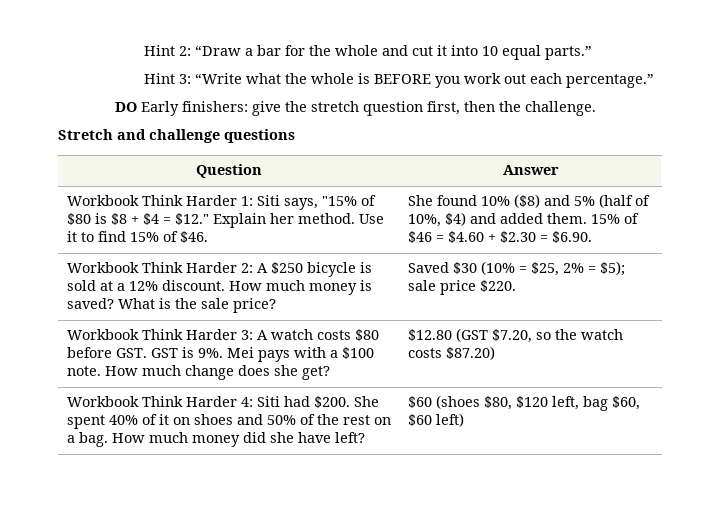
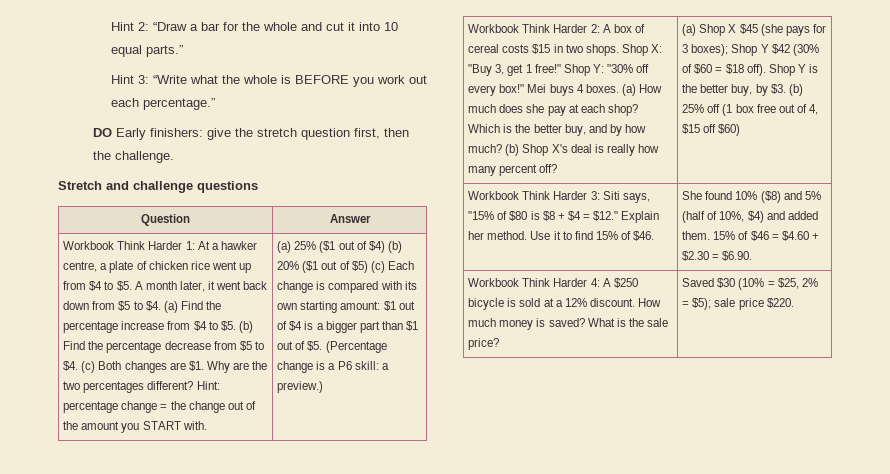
(253, 201) none -> [197,241,257,250] [63,261,251,273] [63,281,268,292] [63,301,221,313] [63,321,253,333] [63,341,264,353] [63,361,268,373] [63,381,220,393] [63,401,256,413] [63,421,207,433] [277,241,402,253] [277,261,414,273] [277,281,417,293] [277,301,415,313] [277,321,418,333] [277,341,387,353] [277,361,389,373] [277,381,324,393] [468,24,645,33] [468,44,662,56] [468,64,650,76] [468,84,662,96] [468,104,638,116] [468,124,646,136] [468,144,659,156] [468,164,558,176] [682,24,826,36] [682,44,819,56] [682,64,818,76] [682,84,803,96] [682,104,818,116] [682,124,741,136] [468,191,600,200] At a hawker centre, a plate of chicken rice went up from $4 to $5. A month later, it went back down from $5 to $4. (a) Find the percentage increase from $4 to $5. (b) Find the percentage decrease from $5 to $4. (c) Both changes are $1. Why are the two percentages different? Hint: percentage change = the change out of the amount you START with. | (a) 25% ($1 out of $4) (b) 20% ($1 out of $5) (c) Each change is compared with its own starting amount: $1 out of $4 is a bigger part than $1 out of $5. (Percentage change is a P6 skill: a preview.) // Workbook Think Harder 2: A box of cereal costs $15 in two shops. Shop X: "Buy 3, get 1 free!" Shop Y: "30% off every box!" Mei buys 4 boxes. (a) How much does she pay at each shop? Which is the better buy, and by how much? (b) Shop X's deal is really how many percent off? | (a) Shop X $45 (she pays for 3 boxes); Shop Y $42 (30% of $60 = $18 off). Shop Y is the better buy, by $3. (b) 25% off (1 box free out of 4, $15 off $60) // Workbook Think Harder 3:
[240,263,253,273] 2: -> [590,278,600,287] 4:
[66,329,379,341] [66,347,374,362] [66,365,330,380] [407,328,623,343] [407,346,495,360] [66,396,379,408] [66,414,391,429] [66,432,365,447] [407,395,640,411] [407,413,464,427] // Workbook Think Harder 3: A watch costs $80 before GST. GST is 9%. Mei pays with a $100 note. How much change does she get? | $12.80 (GST $7.20, so the watch costs $87.20) // Workbook Think Harder 4: Siti had $200. She spent 40% of it on shoes and 50% of the rest on a bag. How much money did she have left? | $60 (shoes $80, $120 left, bag $60, $60 left) -> (794, 303) none

